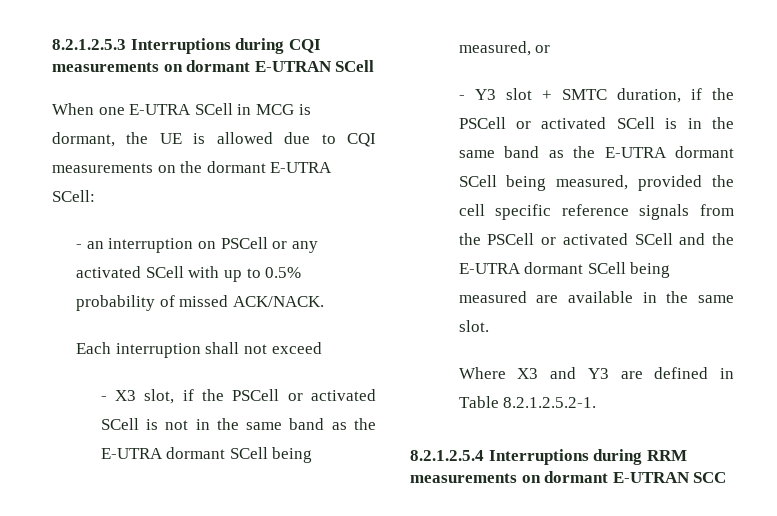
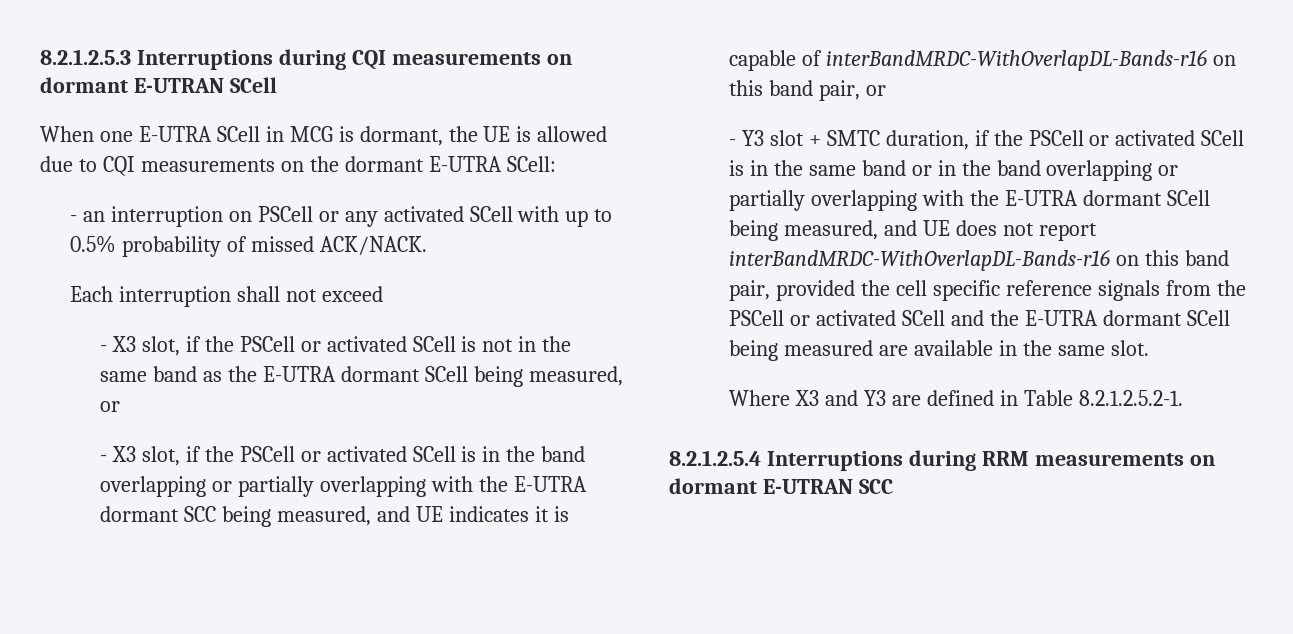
(551, 49) none -> [99,446,586,466] [99,476,587,497] [99,506,569,527] [728,49,1236,71] [728,80,886,101] // - X3 slot, if the PSCell or activated SCell is in the band overlapping or partially overlapping with the E-UTRA dormant SCC being measured, and UE indicates it is capable of interBandMRDC-WithOverlapDL-Bands-r16 on this band pair, or
[548,146,734,158] [458,175,629,191] as the E-UTRA dormant SCell being measured, -> [911,160,1179,181] [728,190,1210,211] [728,220,1097,241] [728,249,1229,271] [728,280,770,301] or in the band overlapping or partially overlapping with the E-UTRA dormant SCell being measured, and UE does not report interBandMRDC-WithOverlapDL-Bands-r16 on this band pair,

